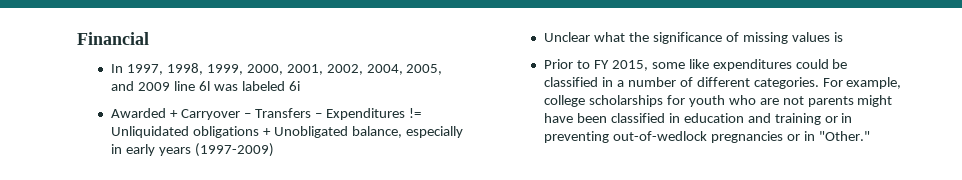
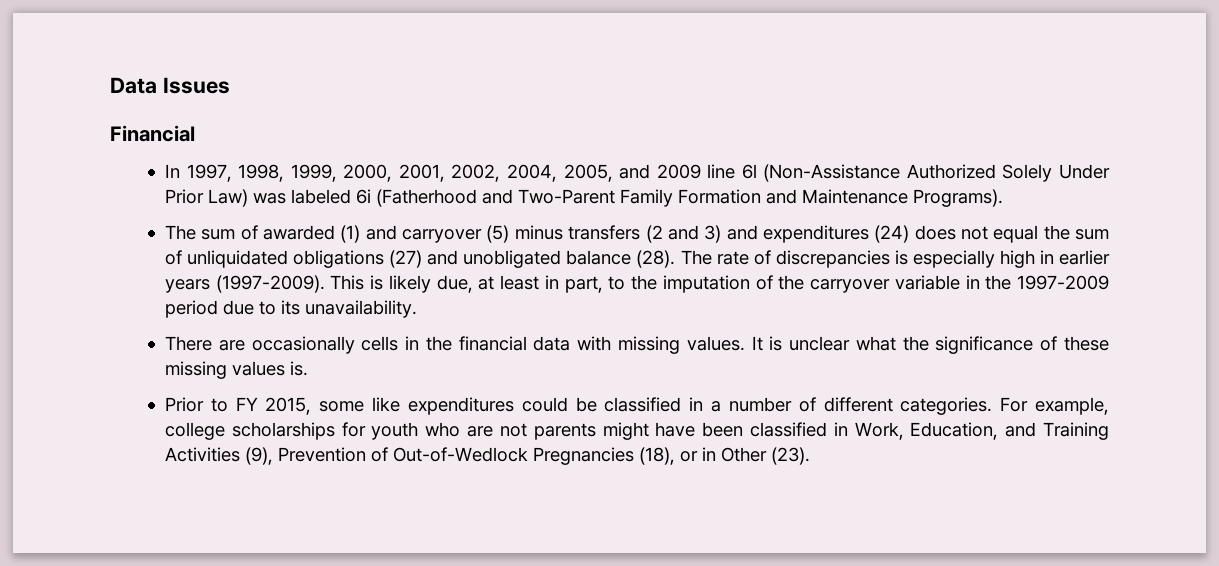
(77, 38) none -> [110,77,230,94] Data Issues //
[213,81,300,91] [111,108,421,120] [111,126,463,138] [111,143,274,157] [544,32,591,42] was labeled 6i // Awarded + Carryover – Transfers – Expenditures != Unliquidated obligations + Unobligated balance, especially in early years (1997-2009) // Unclear -> [763,164,1111,182] [165,189,1004,207] [165,225,1109,243] [165,250,1111,268] [165,275,1109,293] [165,300,418,318] [165,336,851,354] (Non-Assistance Authorized Solely Under Prior Law) was labeled 6i (Fatherhood and Two-Parent Family Formation and Maintenance Programs). // The sum of awarded (1) and carryover (5) minus transfers (2 and 3) and expenditures (24) does not equal the sum of unliquidated obligations (27) and unobligated balance (28). The rate of discrepancies is especially high in earlier years (1997-2009). This is likely due, at least in part, to the imputation of the carryover variable in the 1997-2009 period due to its unavailability. // There are occasionally cells in the financial data with missing values. It is unclear
(739, 37) none -> [1063,336,1109,351] these
[833,32,843,42] is -> [290,361,309,376] is.
[683,113,853,125] [544,131,870,143] education and training or in preventing out-of-wedlock pregnancies or in "Other." -> [854,422,1110,440] [165,447,811,465] Work, Education, and Training Activities (9), Prevention of Out-of-Wedlock Pregnancies (18), or in Other (23).

